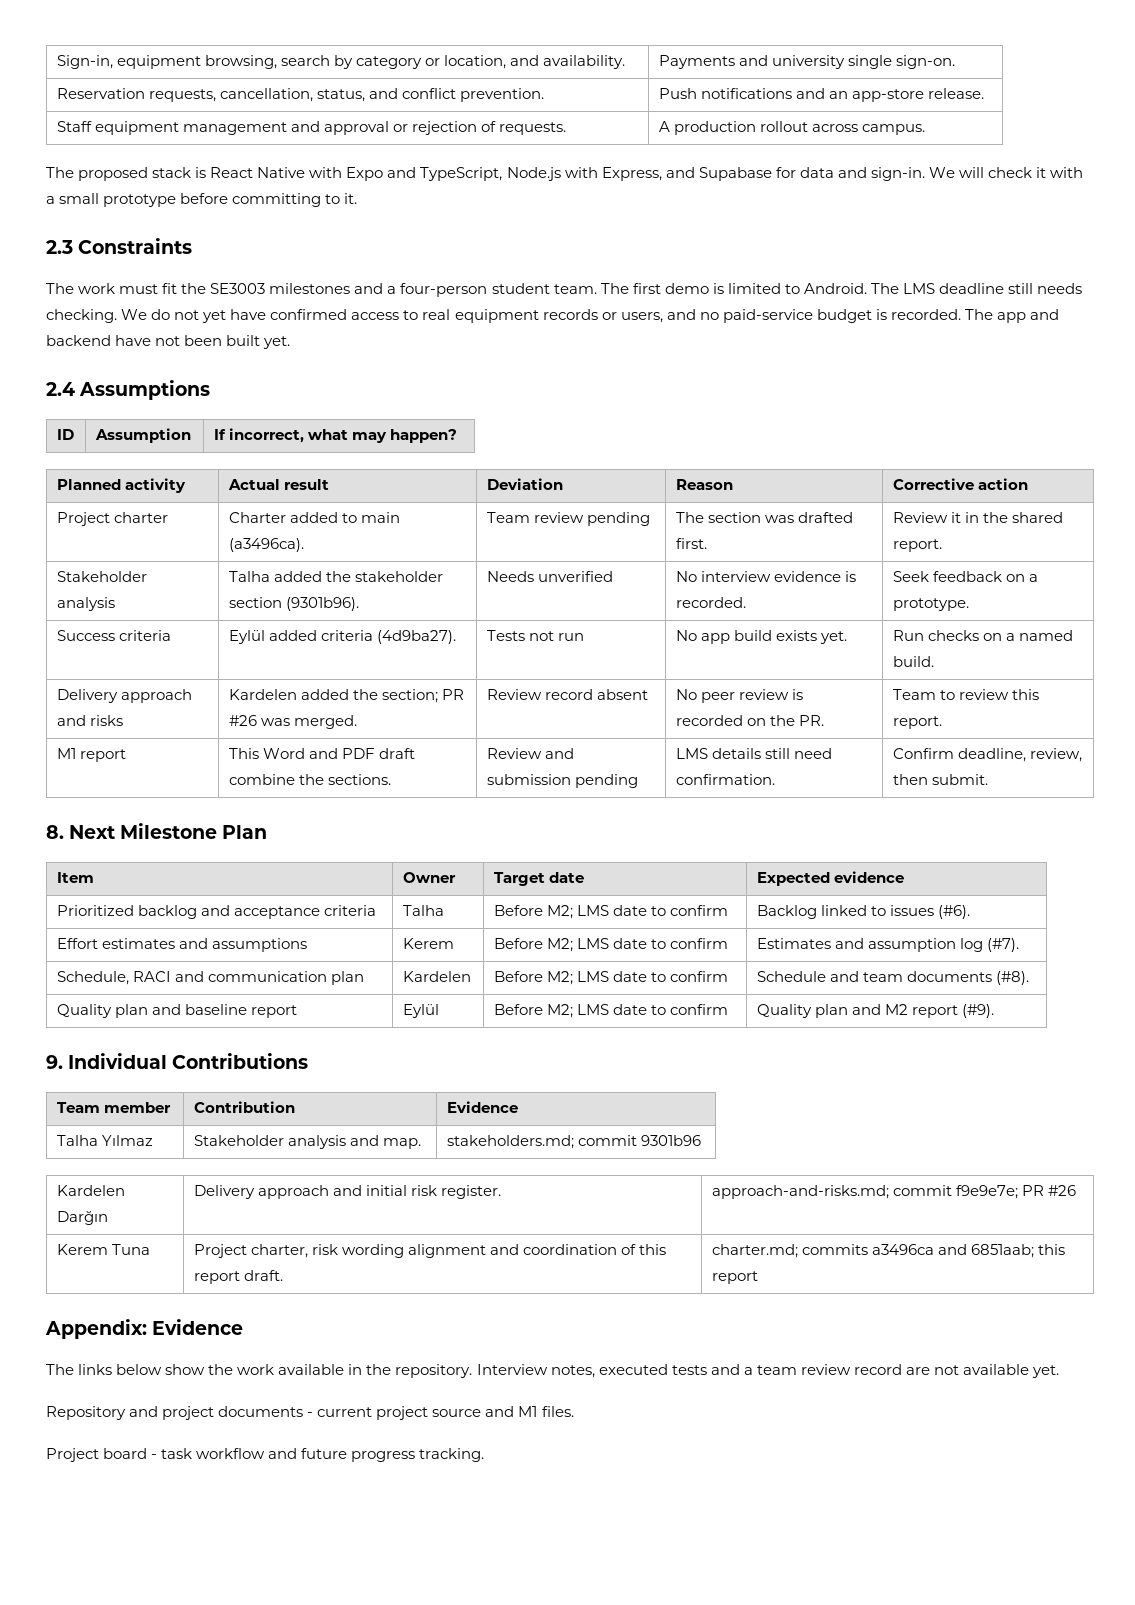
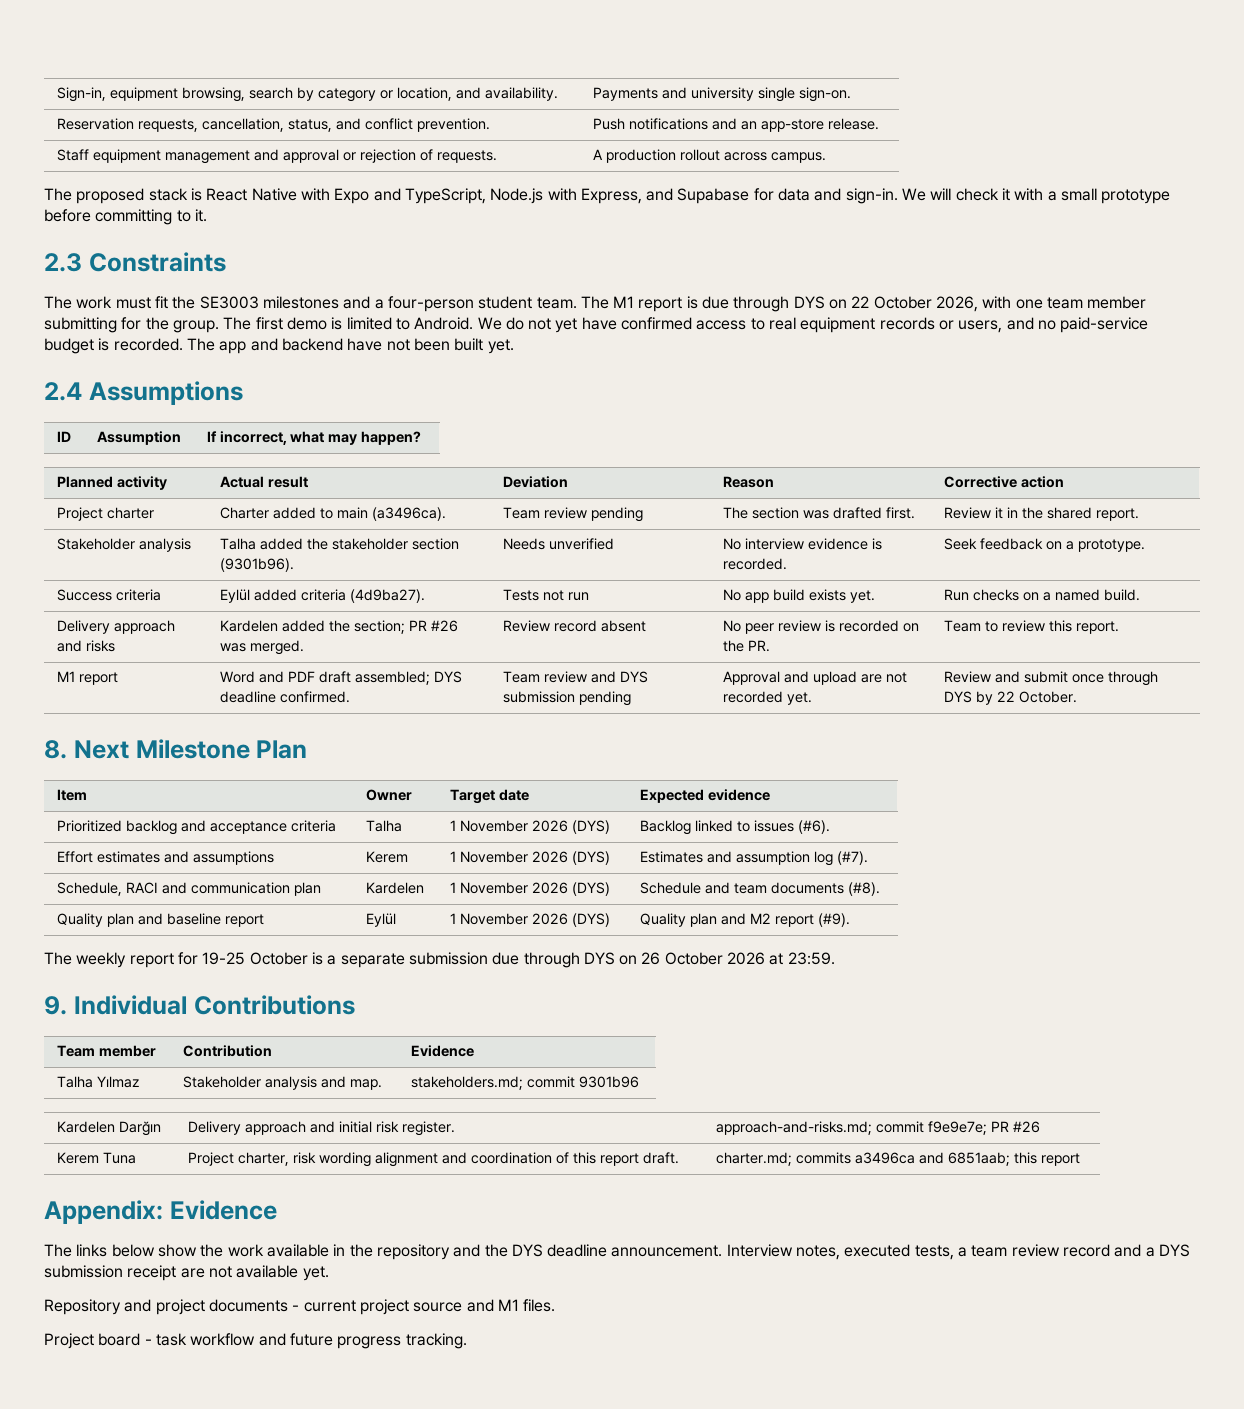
(629, 288) none -> [613,296,1147,312] [44,317,252,333] M1 report is due through DYS on 22 October 2026, with one team member submitting for the group. The
[870,283,1083,294] [46,309,117,323] The LMS deadline still needs checking. -> (474, 323) none
[228,748,259,759] This -> (118, 678) none
[228,774,391,785] [486,748,574,759] [486,774,638,788] [675,748,833,759] [675,774,775,785] [892,748,1082,762] [892,774,988,785] combine the sections. | Review and submission pending | LMS details still need confirmation. | Confirm deadline, review, then submit. -> [354,671,462,685] [219,691,350,703] [502,671,648,683] [502,691,631,706] [722,671,907,685] [722,691,812,705] [943,671,1158,686] [943,691,1077,705] assembled; DYS deadline confirmed. | Team review and DYS submission pending | Approval and upload are not recorded yet. | Review and submit once through DYS by 22 October.
[493,905,729,919] Before M2; LMS date to confirm -> [449,820,610,834] 1 November 2026 (DYS)
[493,938,729,952] Before M2; LMS date to confirm -> [449,851,610,865] 1 November 2026 (DYS)
[493,971,729,985] Before M2; LMS date to confirm -> [449,882,610,896] 1 November 2026 (DYS)
[493,1004,729,1018] Before M2; LMS date to confirm -> [449,913,610,927] 1 November 2026 (DYS)
(995, 1011) none -> [44,952,835,968] // The weekly report for 19-25 October is a separate submission due through DYS on 26 October 2026 at 23:59.
[395,1364,473,1378] repository. -> [376,1244,723,1260] repository and the DYS deadline announcement.
[671,1364,740,1375] tests and -> [914,1245,954,1260] tests,
(902, 1369) none -> [1114,1244,1191,1257] [44,1265,177,1281] and a DYS submission receipt

